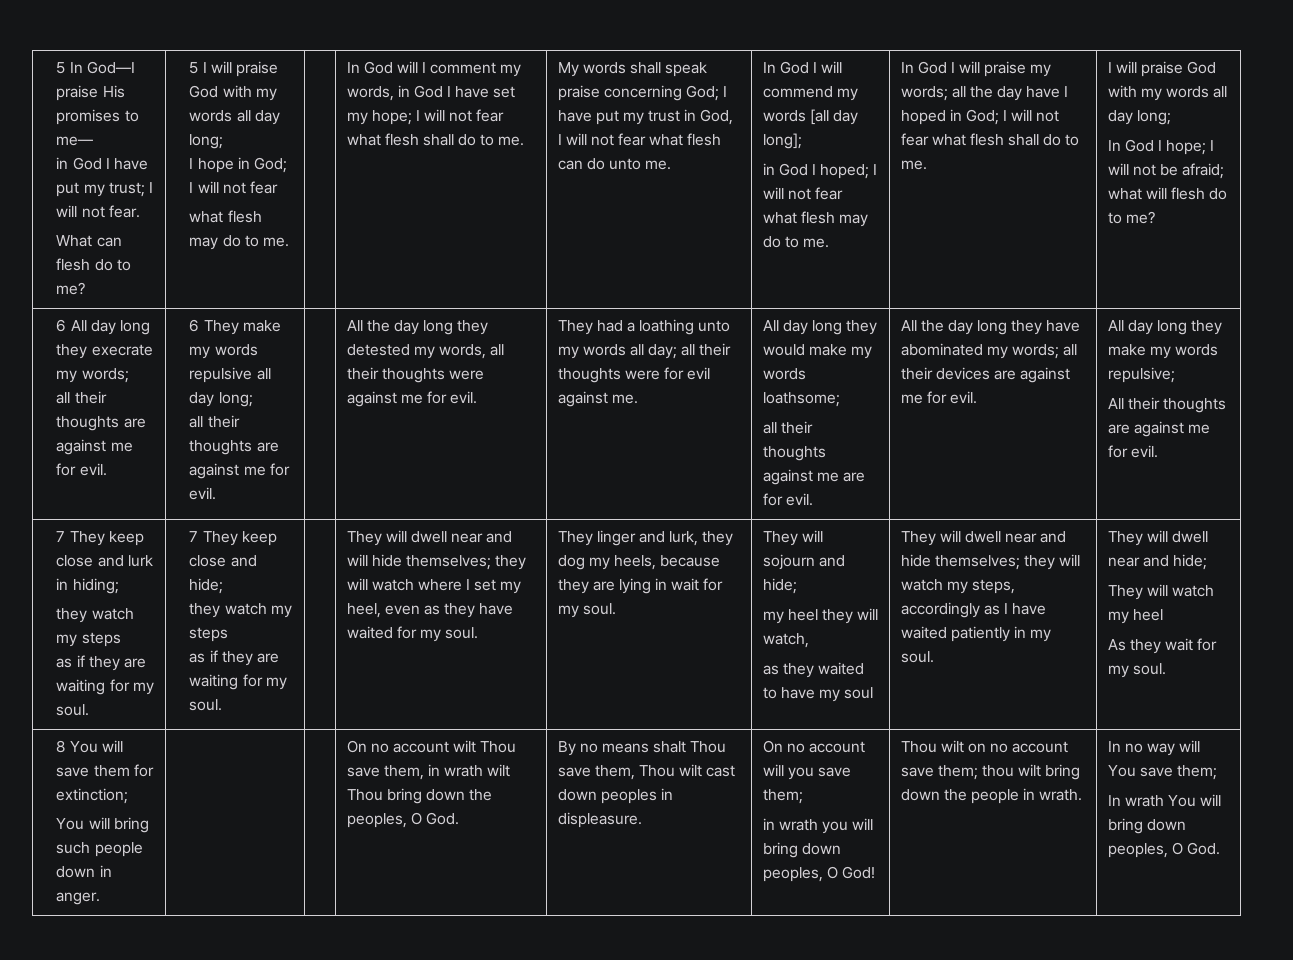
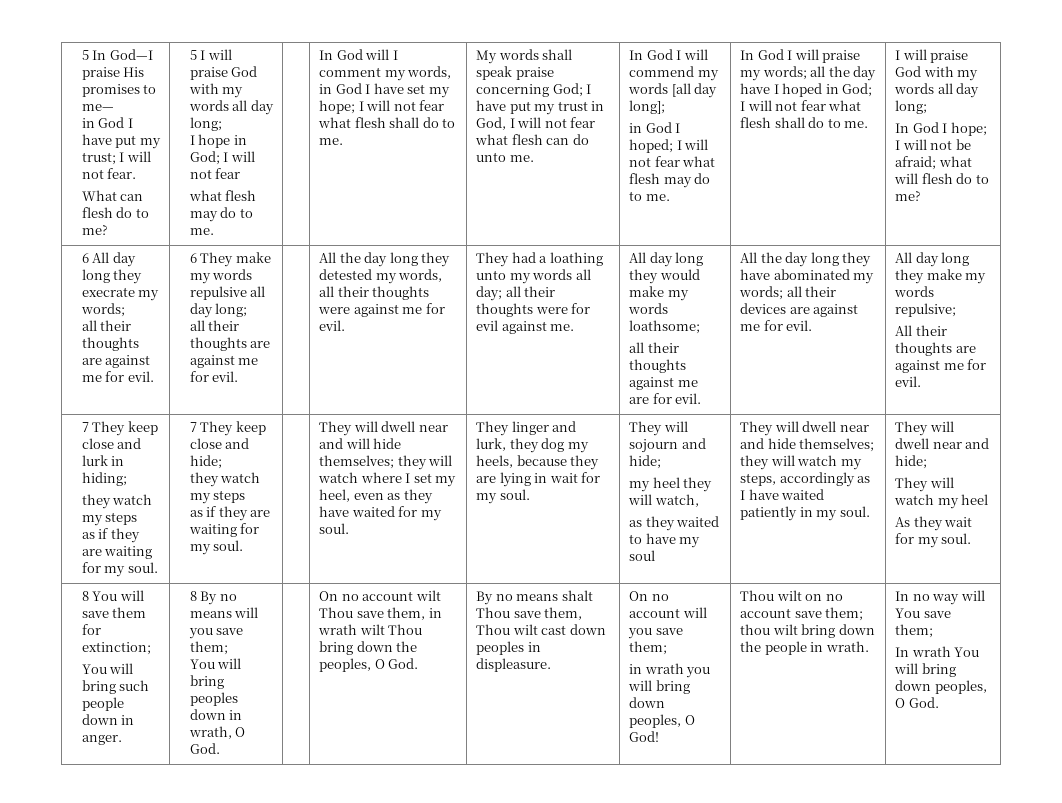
(101, 898) none -> [189,591,237,605] [189,607,259,618] [188,628,244,639] [189,641,228,655] [189,658,242,669] [189,675,224,689] [189,692,238,706] [189,709,243,720] [188,726,246,739] [189,743,220,754] 8 By no means will you save them; // You will bring peoples down in wrath, O God.

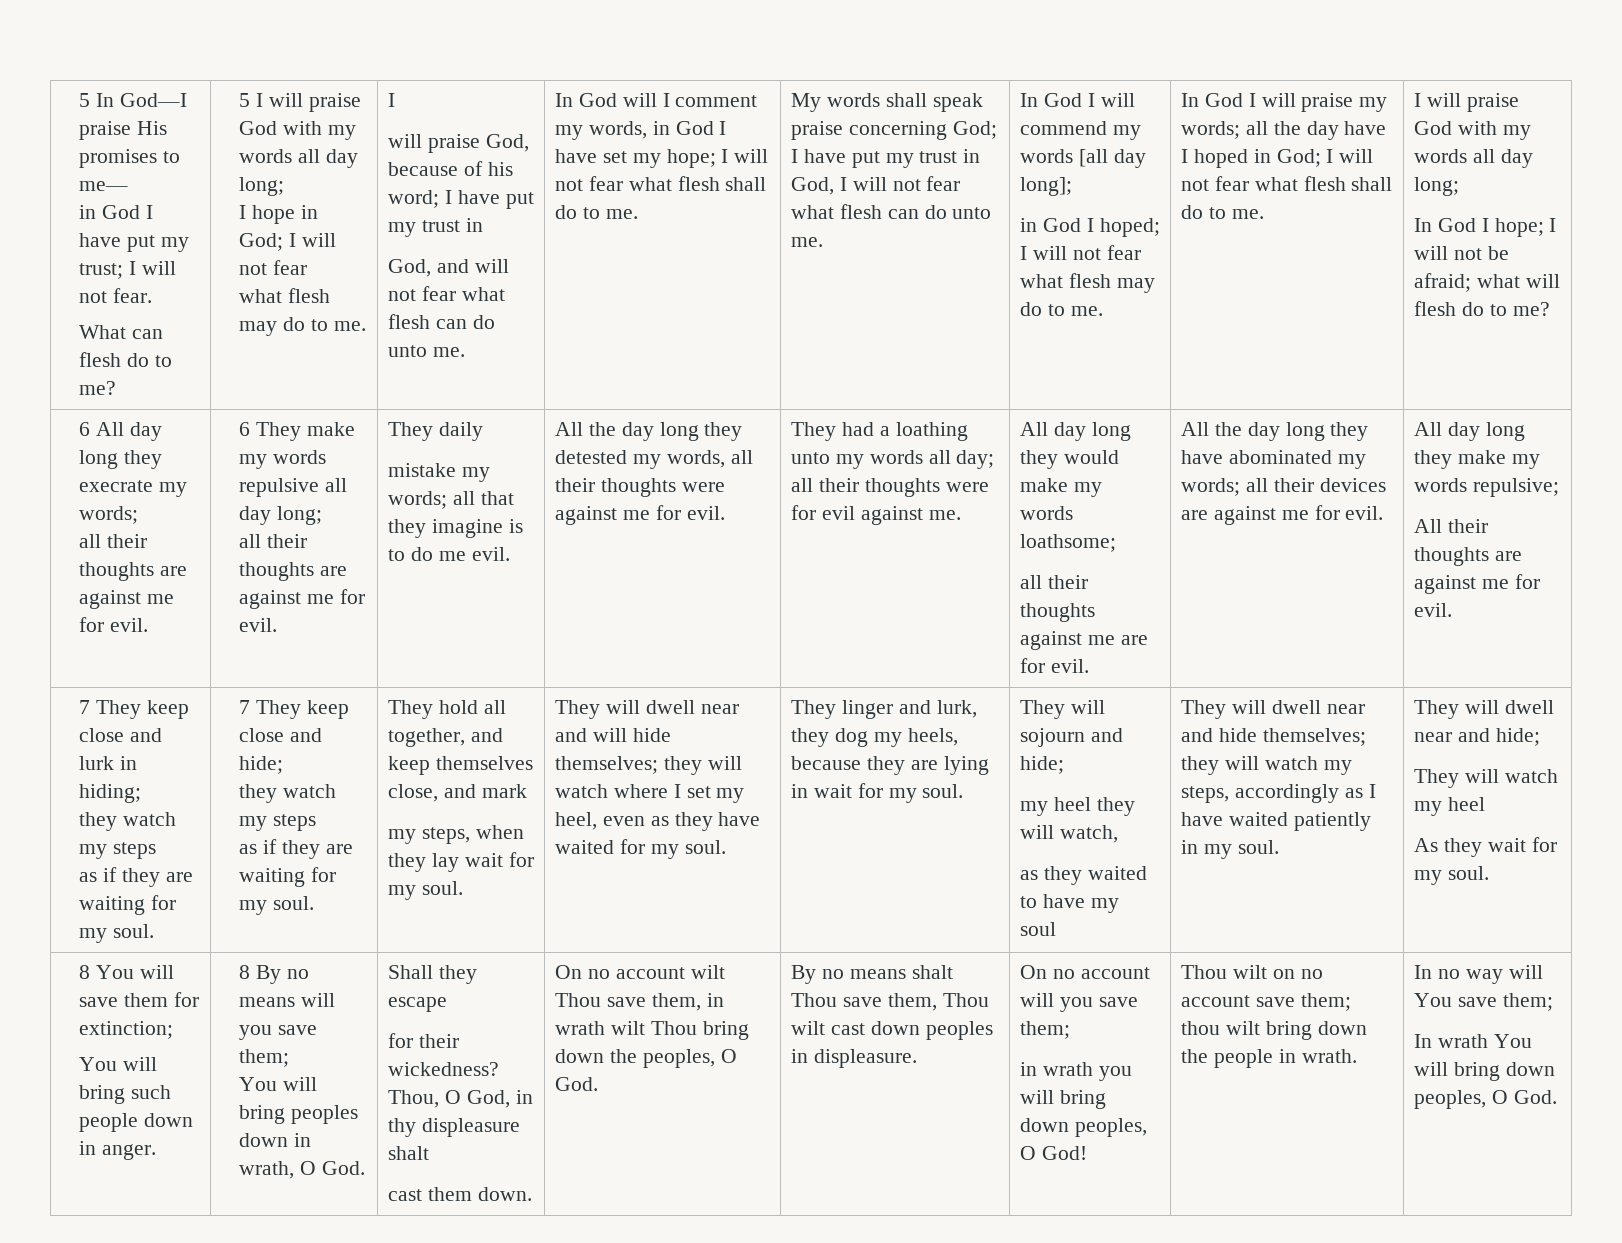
(214, 231) none -> [388,93,396,107] [388,134,529,153] [388,161,513,176] [388,190,534,209] [388,218,483,237] [388,259,509,277] [388,286,505,301] [388,314,495,329] [388,345,465,357] I // will praise God, because of his word; I have put my trust in // God, and will not fear what flesh can do unto me.
(239, 376) none -> [388,422,483,441] [388,463,490,482] [388,491,514,509] [388,519,523,538] [388,547,510,561] They daily // mistake my words; all that they imagine is to do me evil.
(244, 545) none -> [388,700,506,719] [388,728,503,747] [388,756,533,775] [388,784,527,802] [388,825,524,844] [388,852,534,872] [388,881,463,900] They hold all together, and keep themselves close, and mark // my steps, when they lay wait for my soul.
(220, 748) none -> [388,965,477,984] [388,997,448,1012] [388,1033,459,1048] [388,1062,500,1076] [388,1090,533,1108] [388,1118,520,1137] [388,1146,430,1160] [388,1187,532,1201] Shall they escape // for their wickedness? Thou, O God, in thy displeasure shalt // cast them down.

